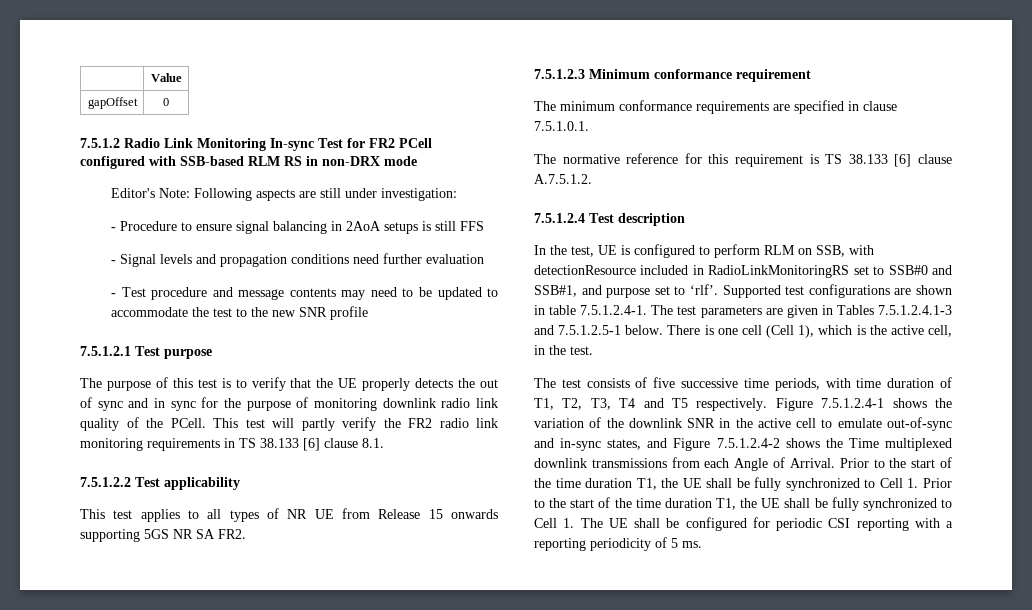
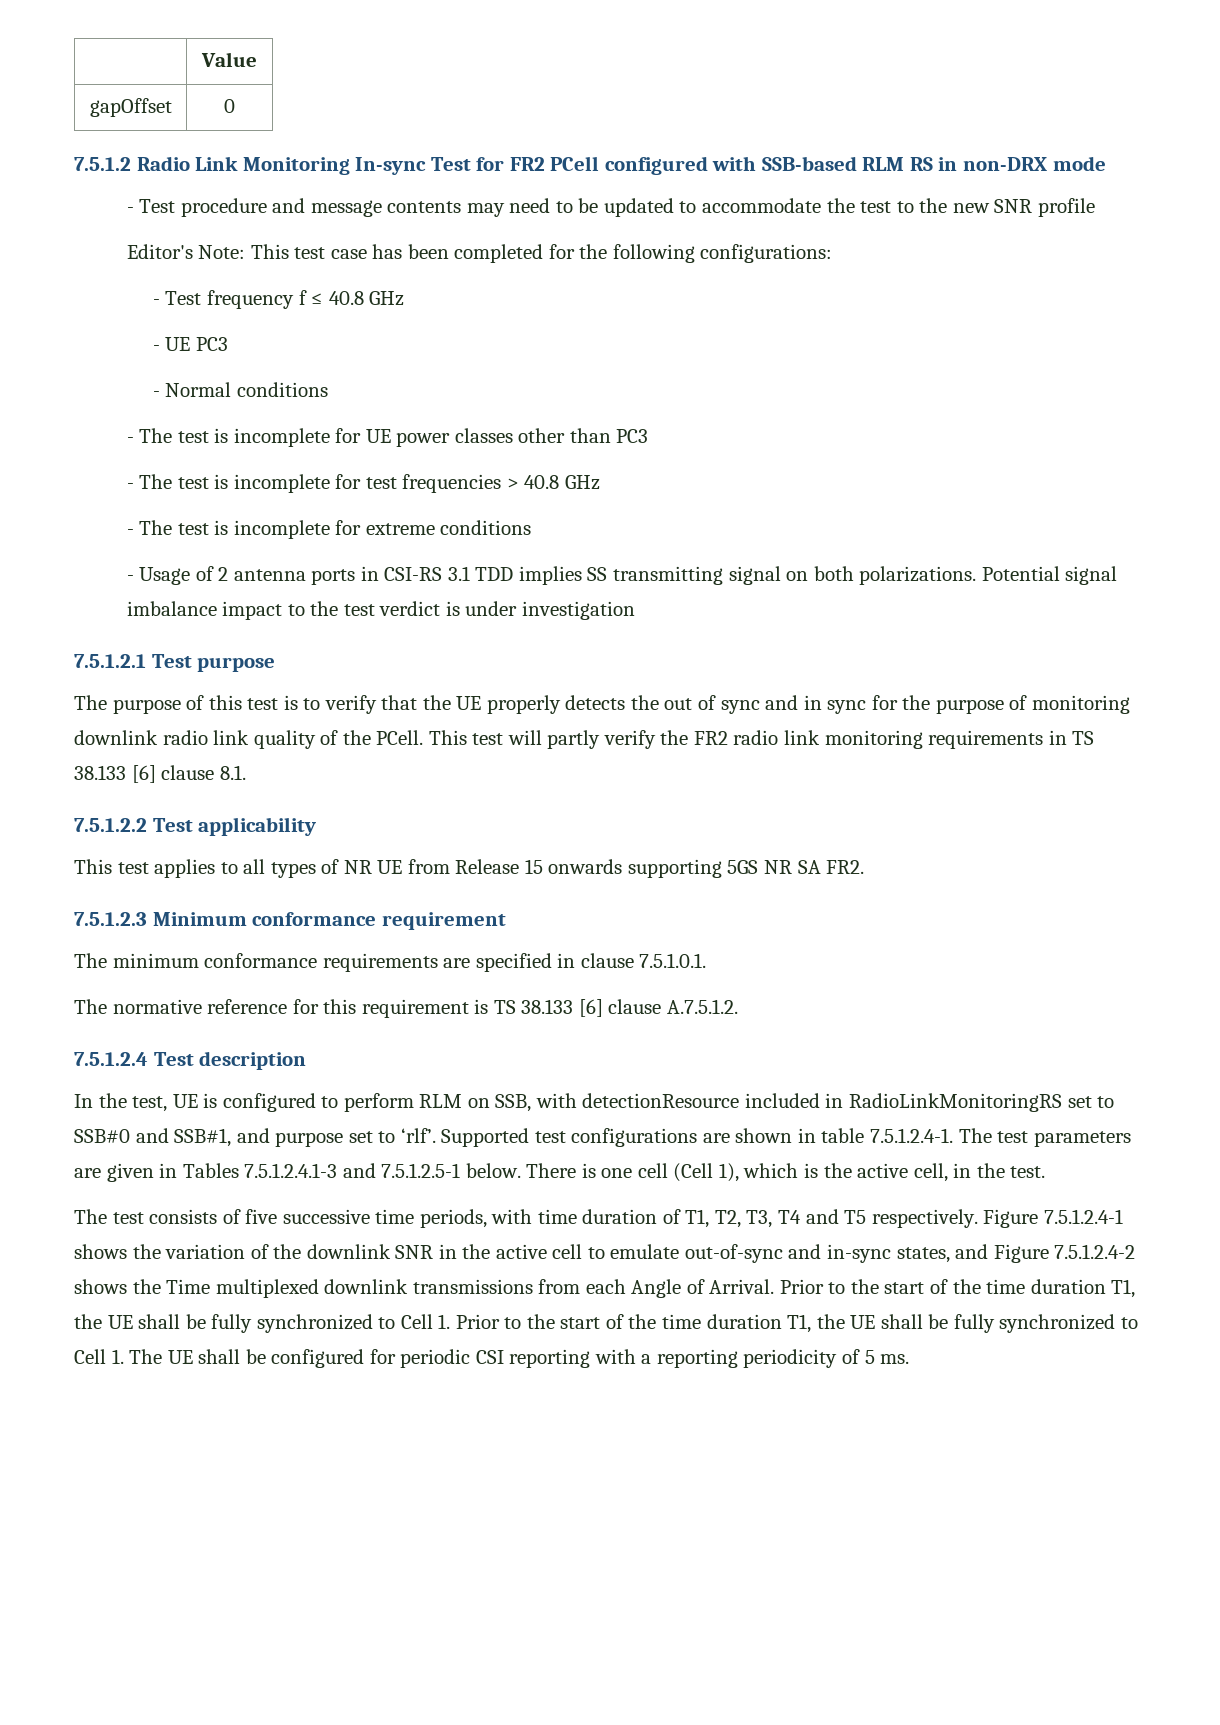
[111,188,458,201] [111,221,485,234] [111,253,485,267] // Editor's Note: Following aspects are still under investigation: // - Procedure to ensure signal balancing in 2AoA setups is still FFS // - Signal levels and propagation conditions need further evaluation -> (1106, 163) none
(369, 313) none -> [126,244,833,263] [152,290,405,309] [152,337,228,351] [152,382,328,397] [126,428,649,447] [126,474,600,493] [126,520,532,539] [126,566,1118,585] [126,601,635,620] // Editor's Note: This test case has been completed for the following configurations: // - Test frequency f ≤ 40.8 GHz // - UE PC3 // - Normal conditions // - The test is incomplete for UE power classes other than PC3 // - The test is incomplete for test frequencies > 40.8 GHz // - The test is incomplete for extreme conditions // - Usage of 2 antenna ports in CSI-RS 3.1 TDD implies SS transmitting signal on both polarizations. Potential signal imbalance impact to the test verdict is under investigation

